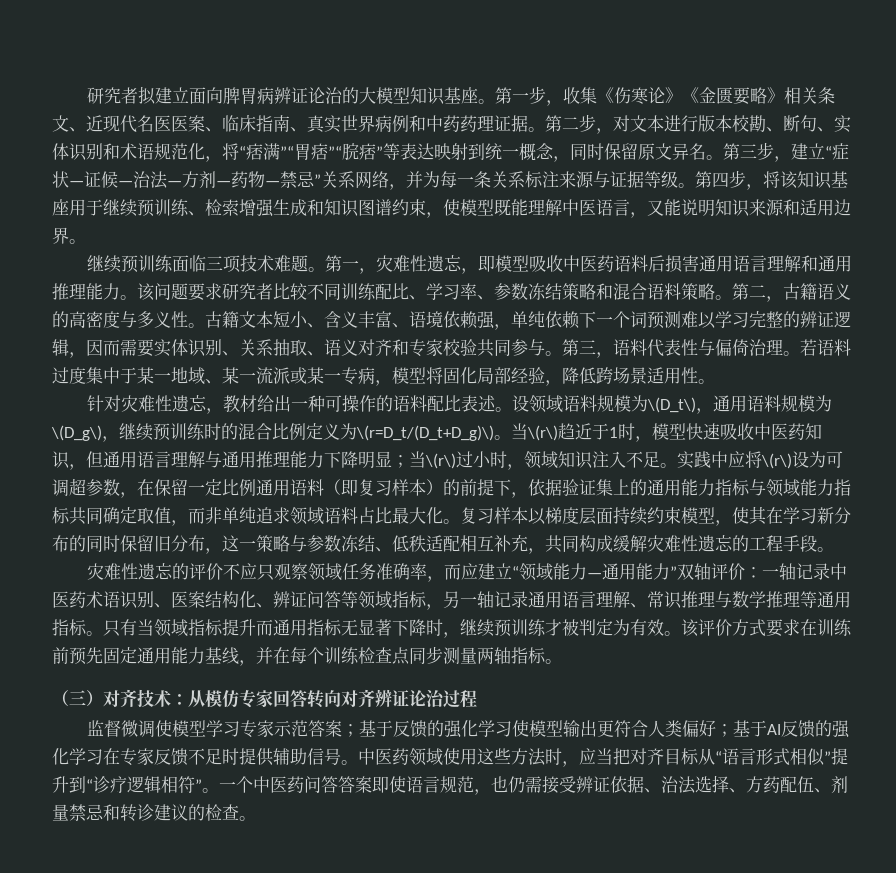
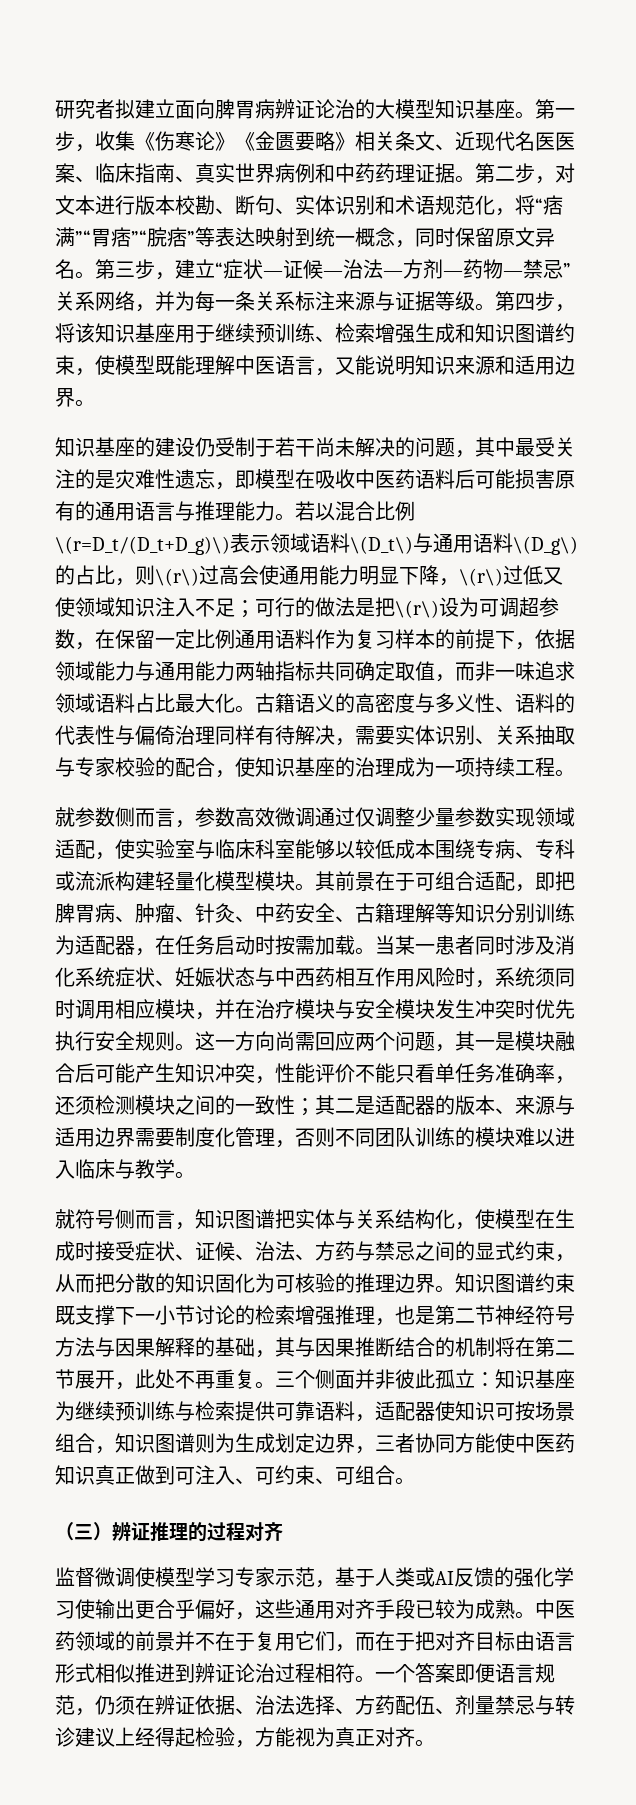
[87,255,377,274] 继续预训练面临三项技术难题。第一， -> [55,437,575,458] [55,469,115,489] 知识基座的建设仍受制于若干尚未解决的问题，其中最受关注的是
(530, 263) none -> [295,469,315,489] 在
[665,255,853,273] [52,283,851,302] [52,311,851,330] [52,339,851,358] [52,367,715,386] [87,395,833,414] [51,423,822,442] [52,451,762,470] 损害通用语言理解和通用推理能力。该问题要求研究者比较不同训练配比、学习率、参数冻结策略和混合语料策略。第二，古籍语义的高密度与多义性。古籍文本短小、含义丰富、语境依赖强，单纯依赖下一个词预测难以学习完整的辨证逻辑，因而需要实体识别、关系抽取、语义对齐和专家校验共同参与。第三，语料代表性与偏倚治理。若语料过度集中于某一地域、某一流派或某一专病，模型将固化局部经验，降低跨场景适用性。 // 针对灾难性遗忘，教材给出一种可操作的语料配比表述。设领域语料规模为\(D_t\)，通用语料规模为\(D_g\)，继续预训练时的混合比例定义为\(r=D_t/(D_t+D_g)\)。当\(r\)趋近于1时，模型快速吸收中医药知识，但通用语言理解与通用推理能力下降明显；当\(r\)过小时，领域知识注入不足。实践中应将 -> [475,469,575,489] [55,501,415,521] [55,533,578,555] [55,565,563,586] [55,597,395,618] 可能损害原有的通用语言与推理能力。若以混合比例\(r=D_t/(D_t+D_g)\)表示领域语料\(D_t\)与通用语料\(D_g\)的占比，则\(r\)过高会使通用能力明显下降，\(r\)过低又使领域知识注入不足；可行的做法是把
[324,479,443,496] （即复习样本） -> [315,629,435,649] 作为复习样本
[562,479,834,497] 验证集上的通用能力指标与领域能力 -> [55,661,275,681] 领域能力与通用能力两轴
[222,507,256,524] 单纯 -> [495,661,535,681] 一味
[460,506,851,526] [52,534,834,554] [87,563,848,582] [52,591,851,610] [52,619,852,638] [52,646,562,666] [52,689,477,708] 复习样本以梯度层面持续约束模型，使其在学习新分布的同时保留旧分布，这一策略与参数冻结、低秩适配相互补充，共同构成缓解灾难性遗忘的工程手段。 // 灾难性遗忘的评价不应只观察领域任务准确率，而应建立“领域能力—通用能力”双轴评价：一轴记录中医药术语识别、医案结构化、辨证问答等领域指标，另一轴记录通用语言理解、常识推理与数学推理等通用指标。只有当领域指标提升而通用指标无显著下降时，继续预训练才被判定为有效。该评价方式要求在训练前预先固定通用能力基线，并在每个训练检查点同步测量两轴指标。 // （三）对齐技术：从模仿专家回答转向对齐辨证论治过程 -> [255,693,575,713] [55,725,575,746] [55,757,575,778] [55,807,575,828] [55,839,575,860] [55,871,575,892] [55,903,575,923] [55,935,575,956] [55,967,575,988] [55,999,575,1020] [55,1031,575,1052] [55,1063,575,1084] [55,1095,575,1116] [55,1127,575,1148] [55,1159,195,1179] [55,1209,575,1230] [55,1241,575,1262] [55,1273,575,1293] [55,1305,575,1326] [55,1337,575,1358] [55,1369,575,1390] [55,1401,575,1422] [55,1433,575,1454] [55,1465,415,1485] [55,1522,283,1542] 古籍语义的高密度与多义性、语料的代表性与偏倚治理同样有待解决，需要实体识别、关系抽取与专家校验的配合，使知识基座的治理成为一项持续工程。 // 就参数侧而言，参数高效微调通过仅调整少量参数实现领域适配，使实验室与临床科室能够以较低成本围绕专病、专科或流派构建轻量化模型模块。其前景在于可组合适配，即把脾胃病、肿瘤、针灸、中药安全、古籍理解等知识分别训练为适配器，在任务启动时按需加载。当某一患者同时涉及消化系统症状、妊娠状态与中西药相互作用风险时，系统须同时调用相应模块，并在治疗模块与安全模块发生冲突时优先执行安全规则。这一方向尚需回应两个问题，其一是模块融合后可能产生知识冲突，性能评价不能只看单任务准确率，还须检测模块之间的一致性；其二是适配器的版本、来源与适用边界需要制度化管理，否则不同团队训练的模块难以进入临床与教学。 // 就符号侧而言，知识图谱把实体与关系结构化，使模型在生成时接受症状、证候、治法、方药与禁忌之间的显式约束，从而把分散的知识固化为可核验的推理边界。知识图谱约束既支撑下一小节讨论的检索增强推理，也是第二节神经符号方法与因果解释的基础，其与因果推断结合的机制将在第二节展开，此处不再重复。三个侧面并非彼此孤立：知识基座为继续预训练与检索提供可靠语料，适配器使知识可按场景组合，知识图谱则为生成划定边界，三者协同方能使中医药知识真正做到可注入、可约束、可组合。 // （三）辨证推理的过程对齐
[308,720,851,738] [52,748,613,767] 答案；基于反馈的强化学习使模型输出更符合人类偏好；基于AI反馈的强化学习在专家反馈不足时提供辅助信号。中医药领域使用这些方法时，应当 -> [315,1567,574,1588] [55,1599,575,1620] [55,1631,415,1652] ，基于人类或AI反馈的强化学习使输出更合乎偏好，这些通用对齐手段已较为成熟。中医药领域的前景并不在于复用它们，而在于
[698,748,722,765] 从“ -> [515,1631,535,1651] 由
[824,748,848,765] [52,776,576,795] ”提升到“诊疗逻辑相符”。一个中医药问答答案即使语言规范，也仍需接受 -> [135,1663,555,1683] [55,1695,155,1716] 推进到辨证论治过程相符。一个答案即便语言规范，仍须在
[103,804,120,821] 和 -> [535,1695,555,1715] 与
[188,804,239,821] 的检查 -> [115,1727,415,1748] 上经得起检验，方能视为真正对齐

